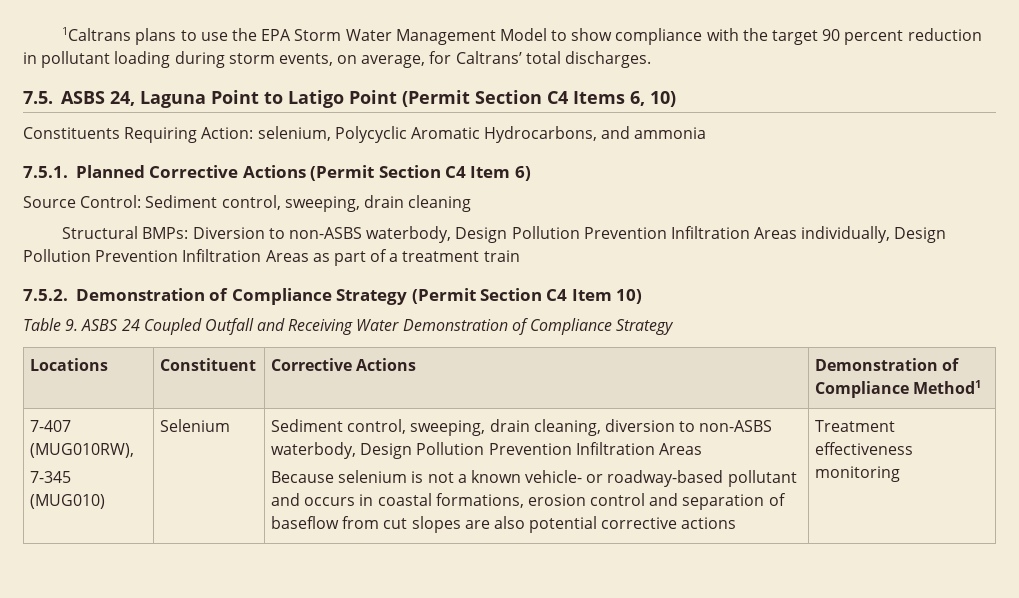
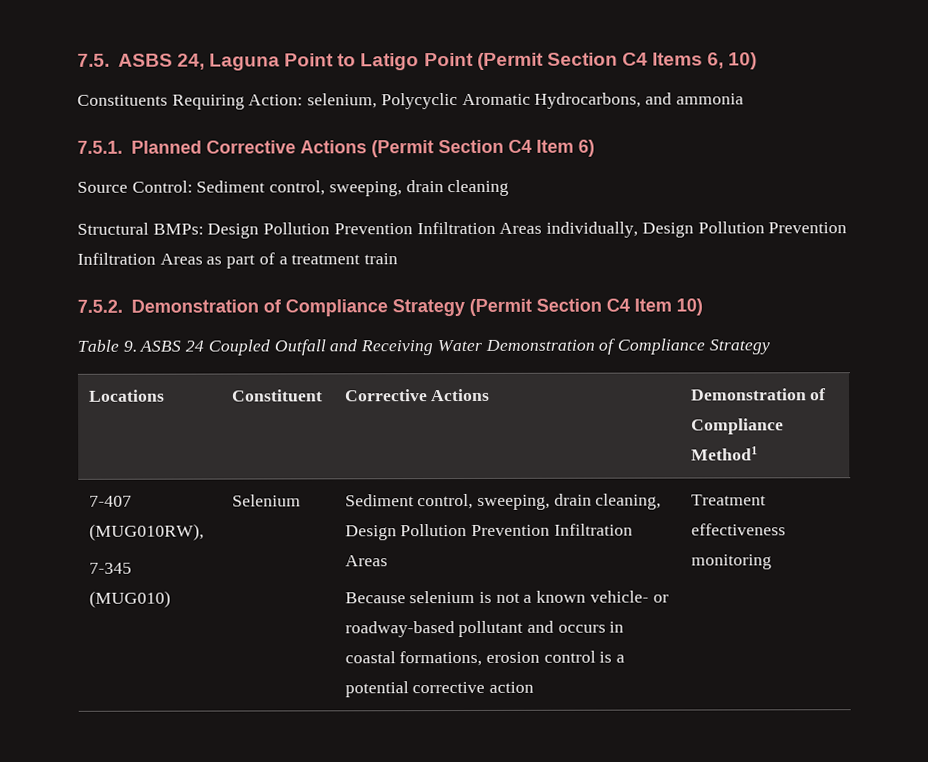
[62,27,982,45] [23,51,652,68] 1Caltrans plans to use the EPA Storm Water Management Model to show compliance with the target 90 percent reduction in pollutant loading during storm events, on average, for Caltrans’ total discharges. // -> (77, 60) none
[192,226,452,243] Diversion to non-ASBS waterbody, -> (204, 229) none
[604,419,773,432] [270,442,356,459] diversion to non-ASBS waterbody, -> (662, 501) none
[649,493,786,510] [270,516,525,533] and separation of baseflow from cut slopes are also -> [599,651,626,663] is a
[681,517,737,529] actions -> [489,681,535,693] action

